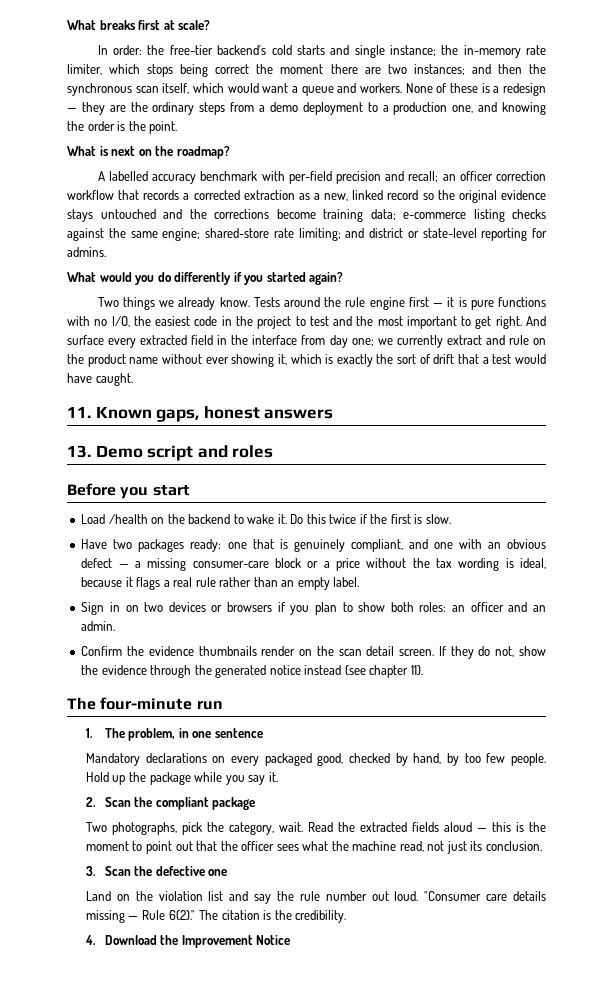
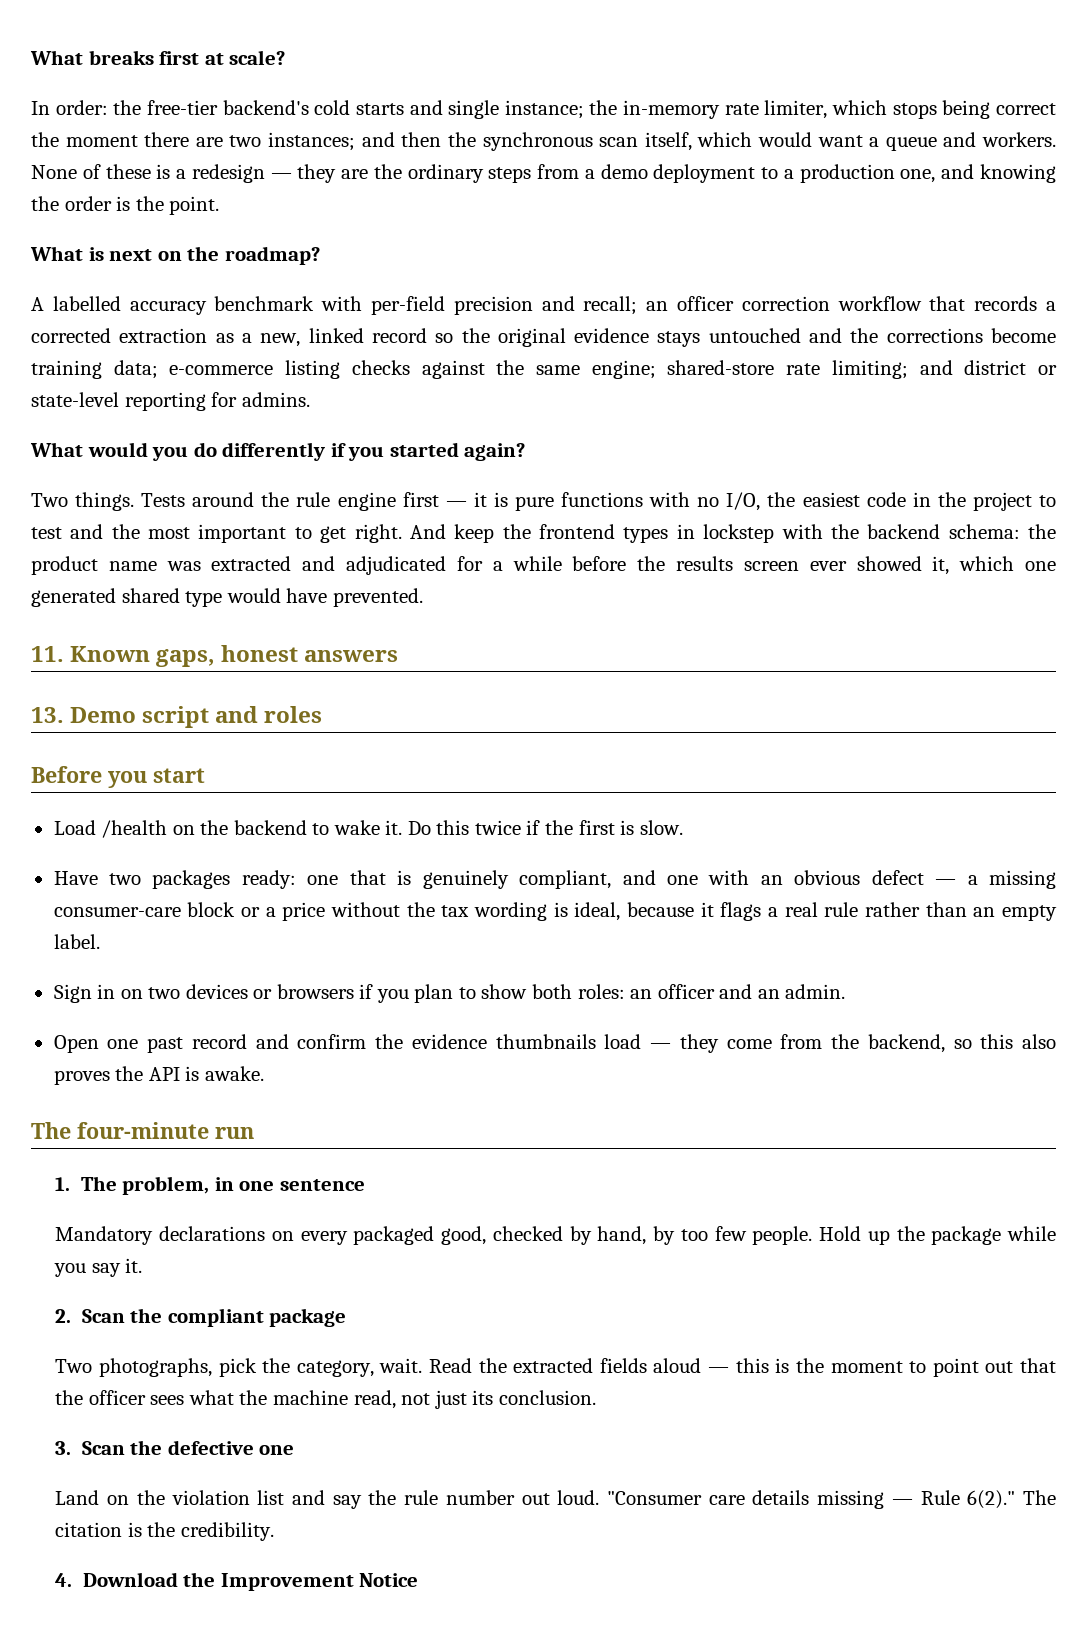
[122,297,250,310] things we already know. -> [75,492,135,511] things.
[67,335,546,348] [67,354,512,367] surface every extracted field in the interface from day one; we currently extract and rule on the product name without ever showing it, which is exactly the sort of drift that a test -> [454,524,1056,543] [31,556,1057,575] [31,588,223,607] keep the frontend types in lockstep with the backend schema: the product name was extracted and adjudicated for a while before the results screen ever showed it, which one generated shared type
[95,373,133,386] caught. -> [332,588,423,607] prevented.
[81,646,547,659] [81,665,423,678] Confirm the evidence thumbnails render on the scan detail screen. If they do not, show the evidence through the generated notice instead (see chapter 11). -> [53,1034,1057,1053] [53,1066,264,1085] Open one past record and confirm the evidence thumbnails load — they come from the backend, so this also proves the API is awake.

